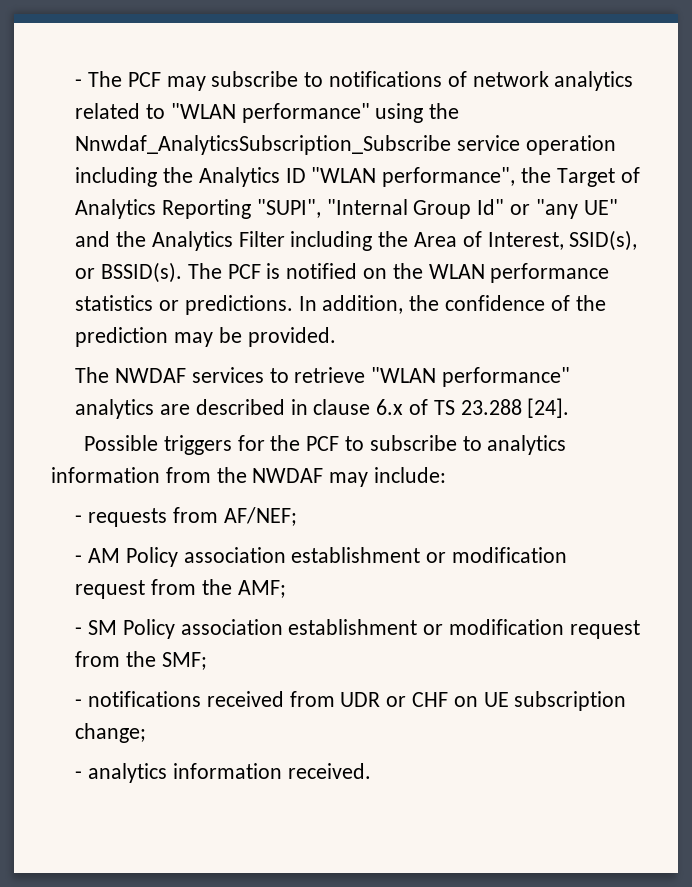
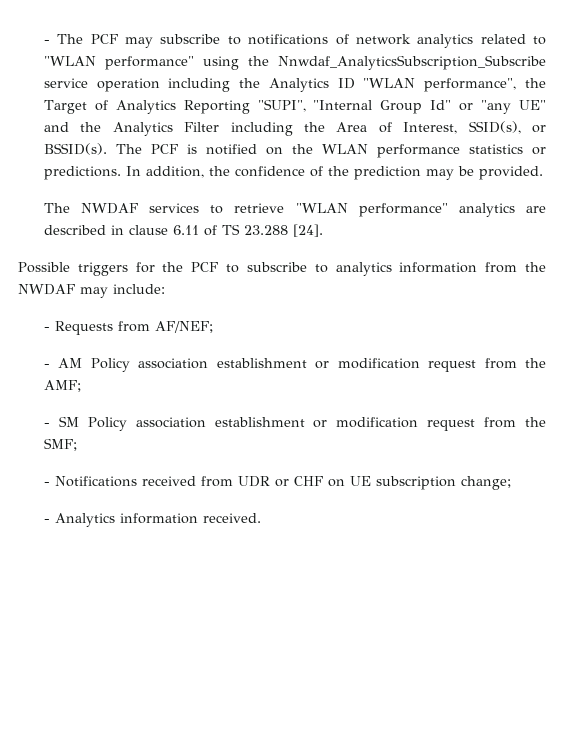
[376,399,404,415] 6.x -> [172,225,199,235] 6.11
[87,508,167,527] requests -> [54,321,113,335] Requests
[87,691,201,707] notifications -> [54,476,137,487] Notifications
[87,763,167,783] analytics -> [54,513,115,527] Analytics

